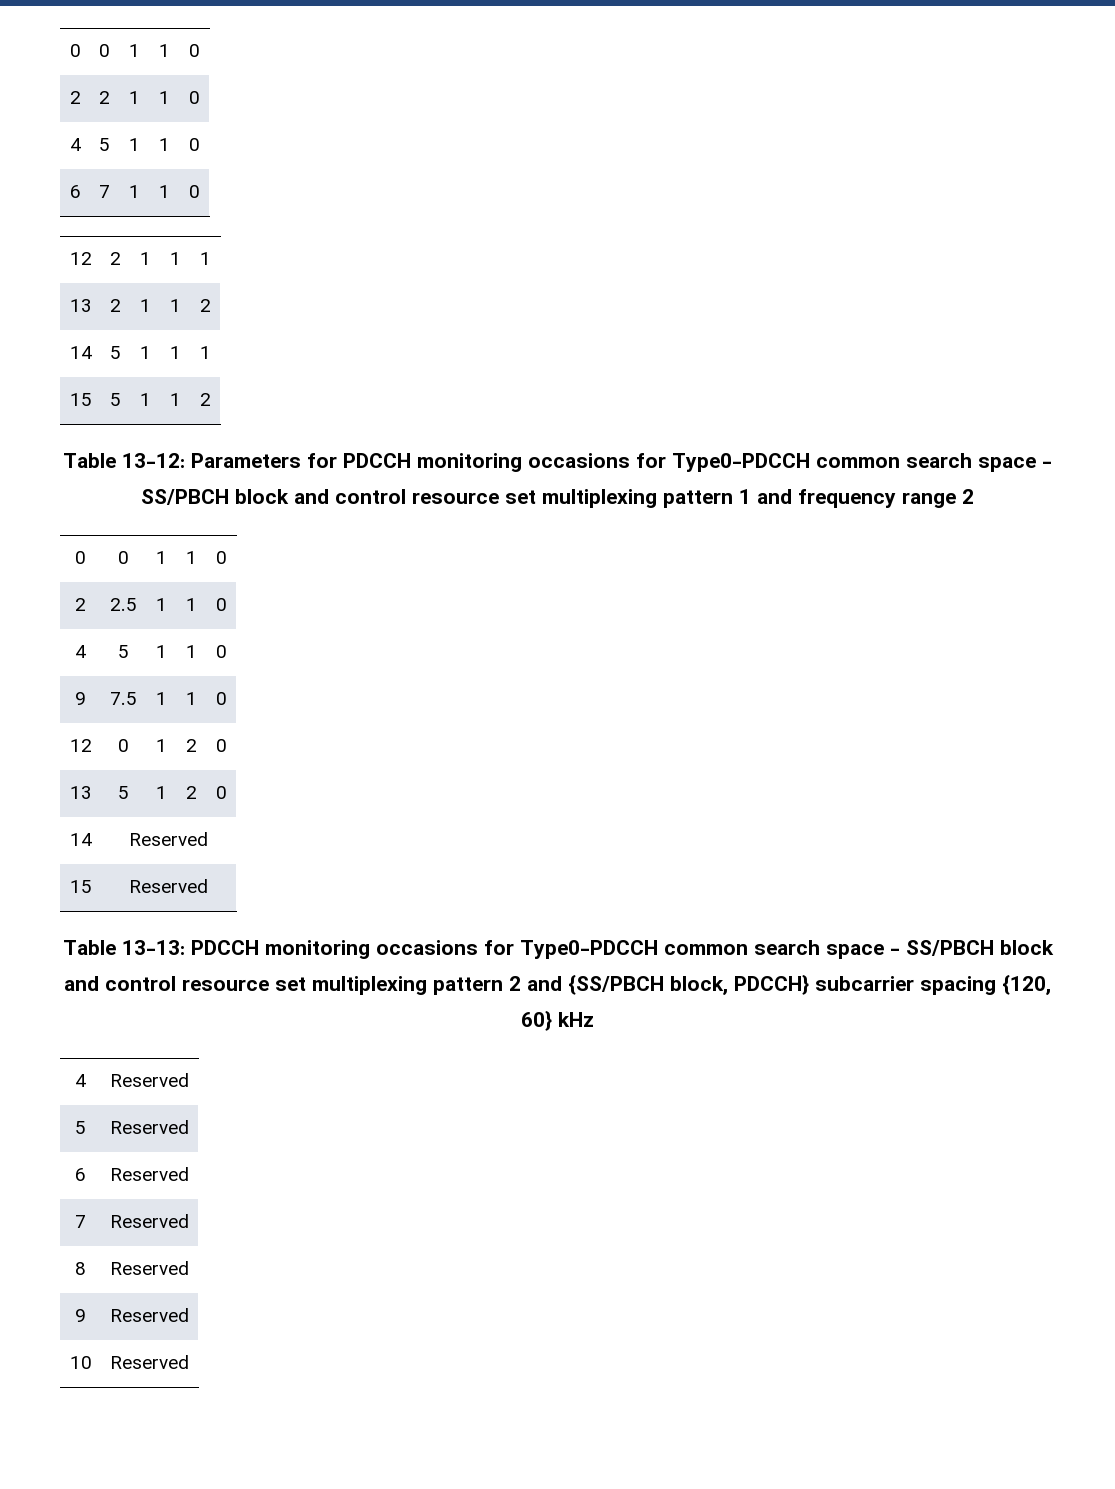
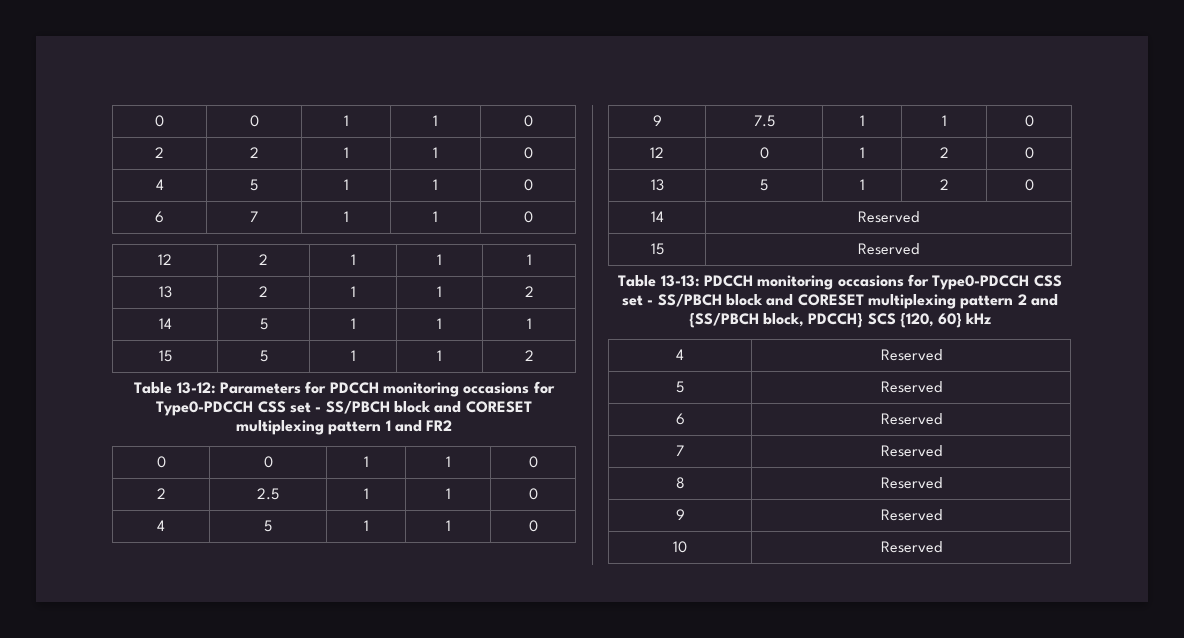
[816,453,1052,472] [141,489,536,505] common search space - SS/PBCH block and control resource set -> [257,401,532,414] CSS set - SS/PBCH block and CORESET
[798,489,974,508] frequency range 2 -> [426,420,453,431] FR2
[663,940,1054,959] [64,976,306,991] common search space - SS/PBCH block and control resource set -> [1033,275,1062,287] [622,294,864,307] CSS set - SS/PBCH block and CORESET
[815,976,996,995] subcarrier spacing -> [867,313,896,325] SCS

